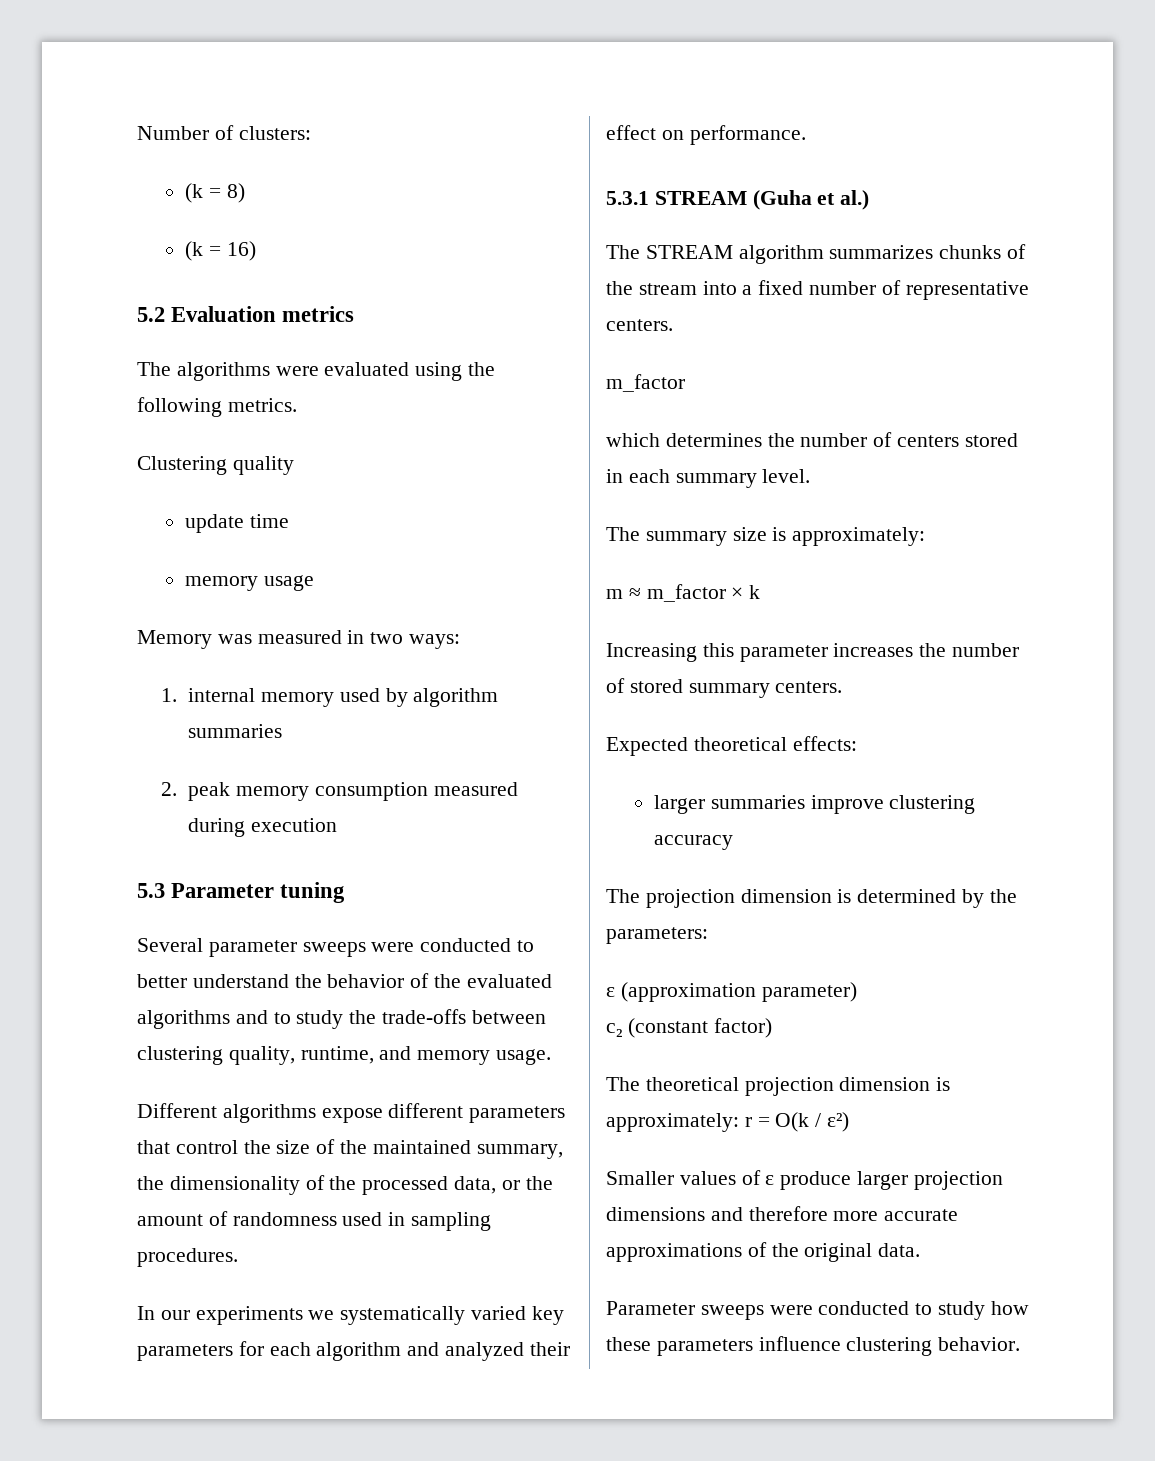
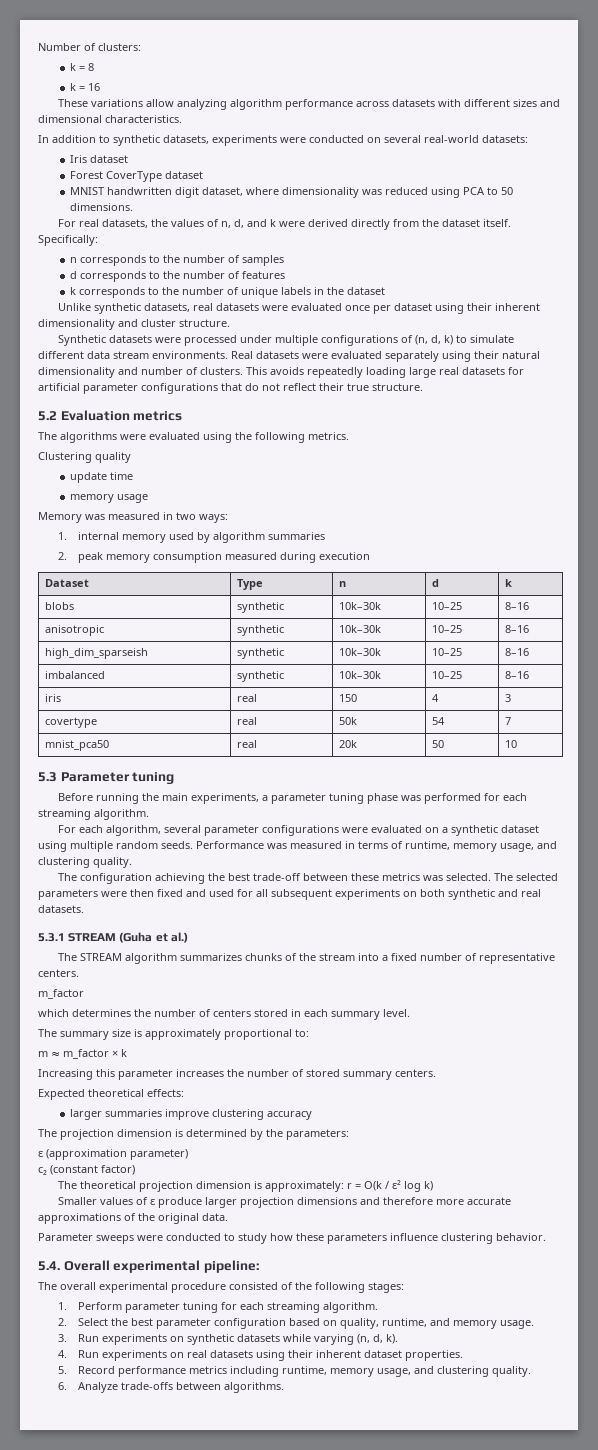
[185,183,245,203] [185,241,256,261] (k = 8) // (k = 16) -> [70,63,95,71] [70,83,101,91] [58,99,561,110] [38,115,182,123] [38,135,528,146] [70,155,129,163] [70,171,204,182] [70,187,514,198] [70,203,134,211] [58,219,512,230] [38,235,98,246] [70,255,285,266] [70,271,286,282] [70,287,386,298] [58,303,541,314] [38,319,230,330] [58,335,515,346] [38,351,540,362] [38,367,524,378] [38,383,423,394] k = 8 // k = 16 // These variations allow analyzing algorithm performance across datasets with different sizes and dimensional characteristics. // In addition to synthetic datasets, experiments were conducted on several real-world datasets: // Iris dataset // Forest CoverType dataset // MNIST handwritten digit dataset, where dimensionality was reduced using PCA to 50 dimensions. // For real datasets, the values of n, d, and k were derived directly from the dataset itself. Specifically: // n corresponds to the number of samples // d corresponds to the number of features // k corresponds to the number of unique labels in the dataset // Unlike synthetic datasets, real datasets were evaluated once per dataset using their inherent dimensionality and cluster structure. // Synthetic datasets were processed under multiple configurations of (n, d, k) to simulate different data stream environments. Real datasets were evaluated separately using their natural dimensionality and number of clusters. This avoids repeatedly loading large real datasets for artificial parameter configurations that do not reflect their true structure.
[137,882,346,903] [137,938,535,957] [137,973,552,988] [137,1009,546,1029] [137,1046,552,1065] [137,1103,566,1123] [137,1139,563,1159] [137,1175,553,1195] [137,1211,492,1231] [137,1248,238,1267] [137,1306,564,1325] [137,1341,570,1361] [606,125,806,145] // 5.3 Parameter tuning // Several parameter sweeps were conducted to better understand the behavior of the evaluated algorithms and to study the trade-offs between clustering quality, runtime, and memory usage. // Different algorithms expose different parameters that control the size of the maintained summary, the dimensionality of the processed data, or the amount of randomness used in sampling procedures. // In our experiments we systematically varied key parameters for each algorithm and analyzed their effect on performance. -> [44,579,89,587] [236,579,263,590] [338,581,346,587] [431,579,439,587] [504,579,512,587] [44,602,74,610] [236,602,284,613] [338,602,381,610] [431,602,462,610] [504,602,529,610] [44,625,104,636] [236,625,284,636] [338,625,381,633] [431,625,462,633] [504,625,529,633] [44,648,148,659] [236,648,284,659] [338,648,381,656] [431,648,462,656] [504,648,529,656] [44,671,105,679] [236,671,284,682] [338,671,381,679] [431,671,462,679] [504,671,529,679] [44,694,61,702] [236,694,257,702] [338,694,357,702] [431,694,439,702] [504,694,511,702] [44,717,97,728] [236,717,257,725] [338,717,357,725] [431,717,445,725] [504,717,511,725] [44,740,109,751] [236,740,257,748] [338,740,357,748] [431,740,444,748] [504,740,517,748] [38,772,175,784] [58,793,528,804] [38,809,149,820] [58,825,540,836] [38,841,557,852] [38,857,132,868] [58,873,559,884] [38,889,541,900] [38,905,84,913] // Dataset | Type | n | d | k // blobs | synthetic | 10k–30k | 10–25 | 8–16 // anisotropic | synthetic | 10k–30k | 10–25 | 8–16 // high_dim_sparseish | synthetic | 10k–30k | 10–25 | 8–16 // imbalanced | synthetic | 10k–30k | 10–25 | 8–16 // iris | real | 150 | 4 | 3 // covertype | real | 50k | 54 | 7 // mnist_pca50 | real | 20k | 50 | 10 // 5.3 Parameter tuning // Before running the main experiments, a parameter tuning phase was performed for each streaming algorithm. // For each algorithm, several parameter configurations were evaluated on a synthetic dataset using multiple random seeds. Performance was measured in terms of runtime, memory usage, and clustering quality. // The configuration achieving the best trade-off between these metrics was selected. The selected parameters were then fixed and used for all subsequent experiments on both synthetic and real datasets.
[792,527,926,546] approximately: -> [145,1029,309,1040] approximately proportional to:
[827,1112,850,1132] ε²) -> [392,1180,434,1192] ε² log k)
(1021, 1344) none -> [38,1260,259,1273] [38,1282,404,1293] [58,1302,379,1313] [58,1318,535,1329] [58,1334,399,1345] [58,1350,464,1361] [58,1366,532,1377] [58,1382,285,1393] // 5.4. Overall experimental pipeline: // The overall experimental procedure consisted of the following stages: // 1. Perform parameter tuning for each streaming algorithm. // 2. Select the best parameter configuration based on quality, runtime, and memory usage. // 3. Run experiments on synthetic datasets while varying (n, d, k). // 4. Run experiments on real datasets using their inherent dataset properties. // 5. Record performance metrics including runtime, memory usage, and clustering quality. // 6. Analyze trade-offs between algorithms.

